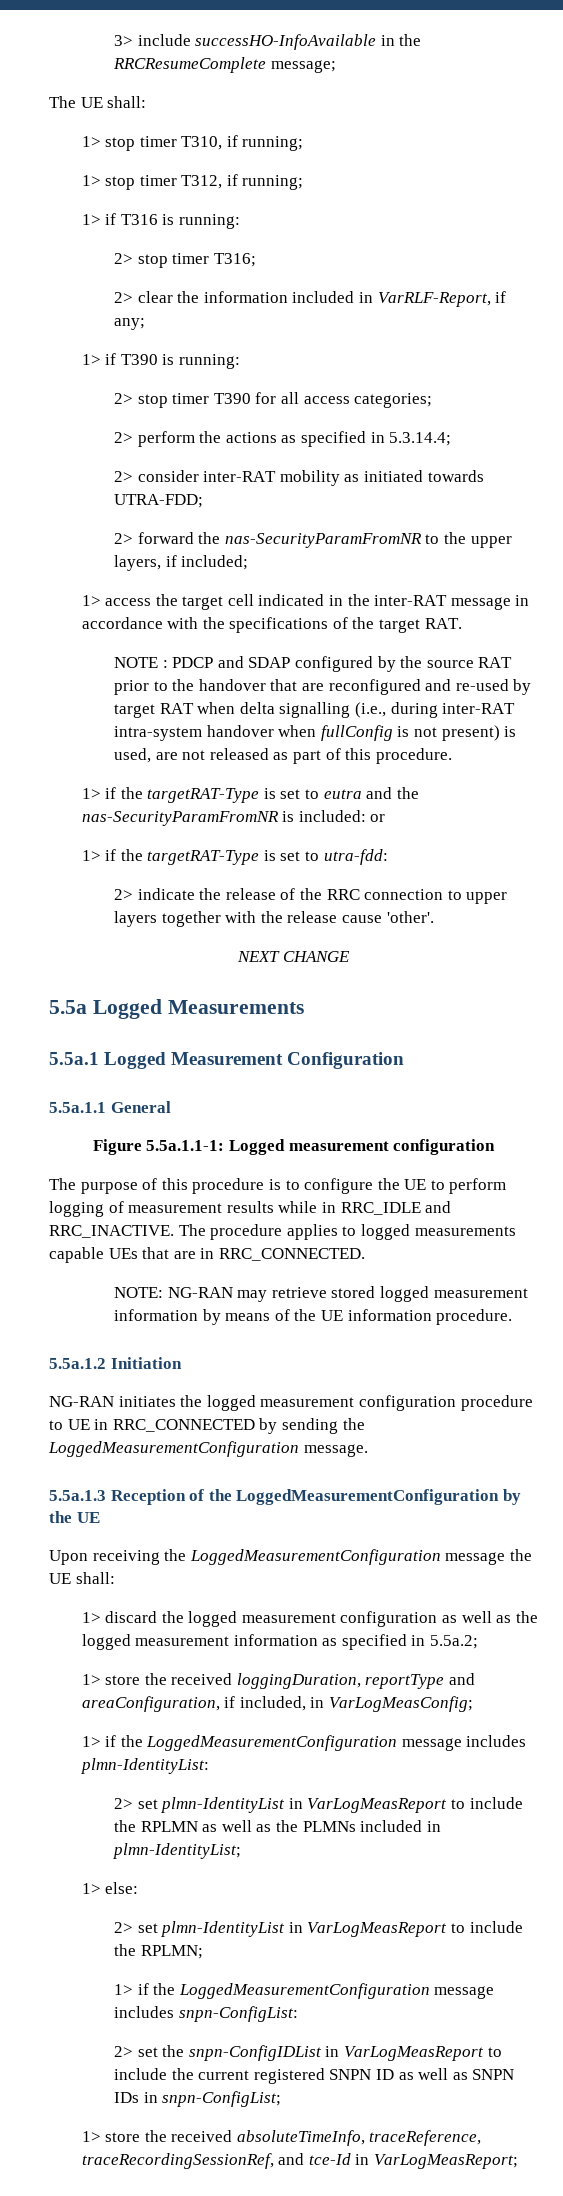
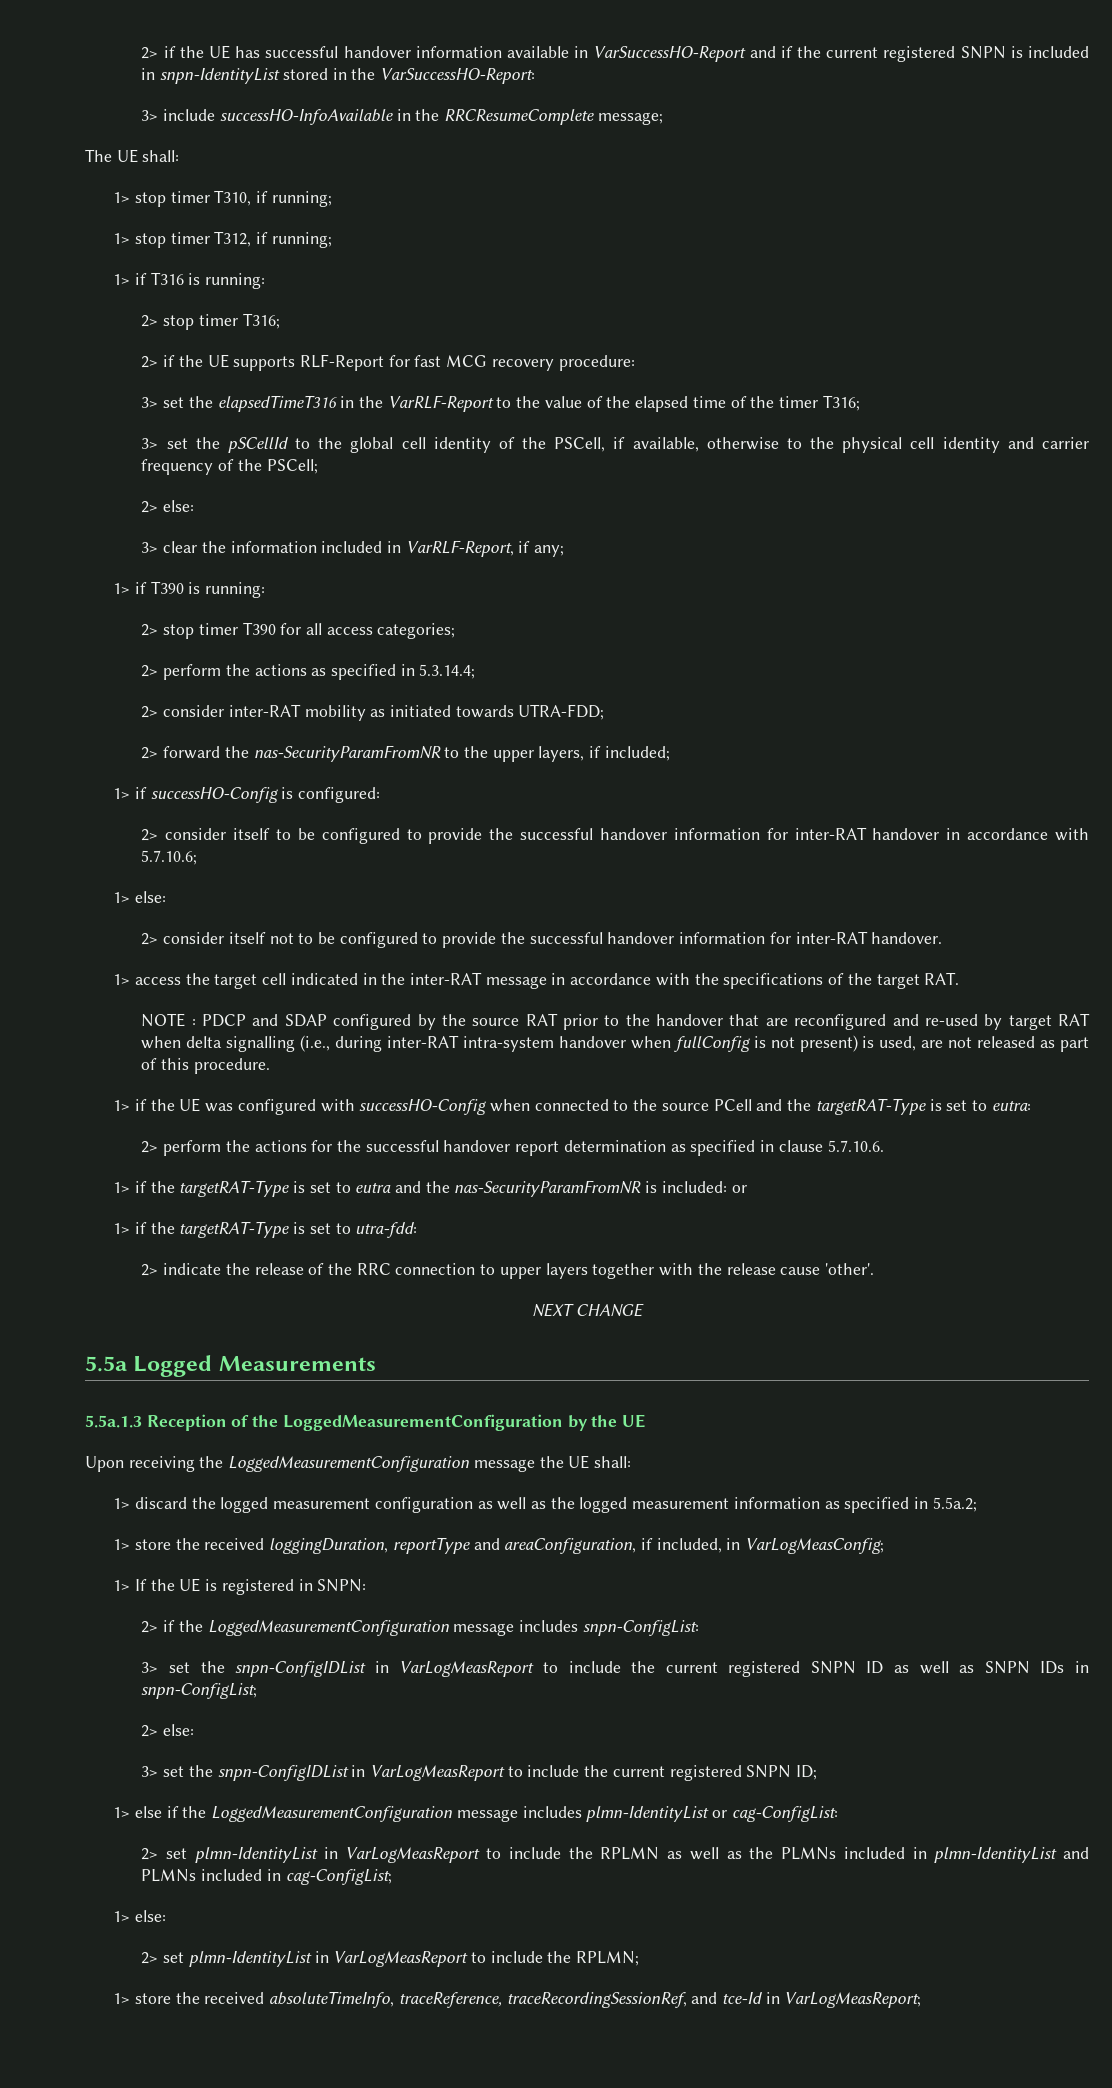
(113, 40) none -> [141,45,1090,62] [141,68,536,84] 2> if the UE has successful handover information available in VarSuccessHO-Report and if the current registered SNPN is included in snpn-IdentityList stored in the VarSuccessHO-Report: //
(133, 297) none -> [163,354,635,371] [141,395,860,412] [141,437,1089,453] [141,459,318,475] [141,500,195,513] [141,542,159,553] if the UE supports RLF-Report for fast MCG recovery procedure: // 3> set the elapsedTimeT316 in the VarRLF-Report to the value of the elapsed time of the timer T316; // 3> set the pSCellId to the global cell identity of the PSCell, if available, otherwise to the physical cell identity and carrier frequency of the PSCell; // 2> else: // 3>
(249, 562) none -> [113,787,381,803] [141,827,1089,844] [141,850,198,865] [113,891,166,903] [141,931,943,948] // 1> if successHO-Config is configured: // 2> consider itself to be configured to provide the successful handover information for inter-RAT handover in accordance with 5.7.10.6; // 1> else: // 2> consider itself not to be configured to provide the successful handover information for inter-RAT handover.
(452, 756) none -> [113,1098,1031,1115] [141,1140,884,1156] // 1> if the UE was configured with successHO-Config when connected to the source PCell and the targetRAT-Type is set to eutra: // 2> perform the actions for the successful handover report determination as specified in clause 5.7.10.6.
[49,1052,405,1069] [49,1101,171,1113] [92,1139,496,1155] [49,1178,507,1194] [49,1201,452,1217] [49,1224,516,1240] [49,1247,365,1263] [113,1286,528,1302] [113,1309,513,1325] [49,1357,182,1369] [49,1395,533,1411] [49,1418,365,1434] [48,1441,368,1457] // 5.5a.1 Logged Measurement Configuration // 5.5a.1.1 General // Figure 5.5a.1.1-1: Logged measurement configuration // The purpose of this procedure is to configure the UE to perform logging of measurement results while in RRC_IDLE and RRC_INACTIVE. The procedure applies to logged measurements capable UEs that are in RRC_CONNECTED. // NOTE: NG-RAN may retrieve stored logged measurement information by means of the UE information procedure. // 5.5a.1.2 Initiation // NG-RAN initiates the logged measurement configuration procedure to UE in RRC_CONNECTED by sending the LoggedMeasurementConfiguration message. -> (376, 1363) none
[105,1735,527,1751] [80,1758,209,1774] [113,1797,523,1813] [113,1820,441,1832] [112,1843,241,1859] [81,1882,139,1894] [113,1921,523,1937] [113,1944,203,1959] [113,1984,133,1995] if the LoggedMeasurementConfiguration message includes plmn-IdentityList: // 2> set plmn-IdentityList in VarLogMeasReport to include the RPLMN as well as the PLMNs included in plmn-IdentityList; // 1> else: // 2> set plmn-IdentityList in VarLogMeasReport to include the RPLMN; // 1> -> [134,1578,367,1595] [141,1621,159,1633] If the UE is registered in SNPN: // 2>
[113,2046,133,2057] 2> -> [141,1662,159,1673] 3>
(282, 2099) none -> [141,1724,195,1737] [141,1765,818,1781] [113,1806,838,1822] [141,1847,1089,1863] [141,1869,392,1885] [113,1910,166,1922] [141,1951,640,1967] // 2> else: // 3> set the snpn-ConfigIDList in VarLogMeasReport to include the current registered SNPN ID; // 1> else if the LoggedMeasurementConfiguration message includes plmn-IdentityList or cag-ConfigList: // 2> set plmn-IdentityList in VarLogMeasReport to include the RPLMN as well as the PLMNs included in plmn-IdentityList and PLMNs included in cag-ConfigList; // 1> else: // 2> set plmn-IdentityList in VarLogMeasReport to include the RPLMN;

